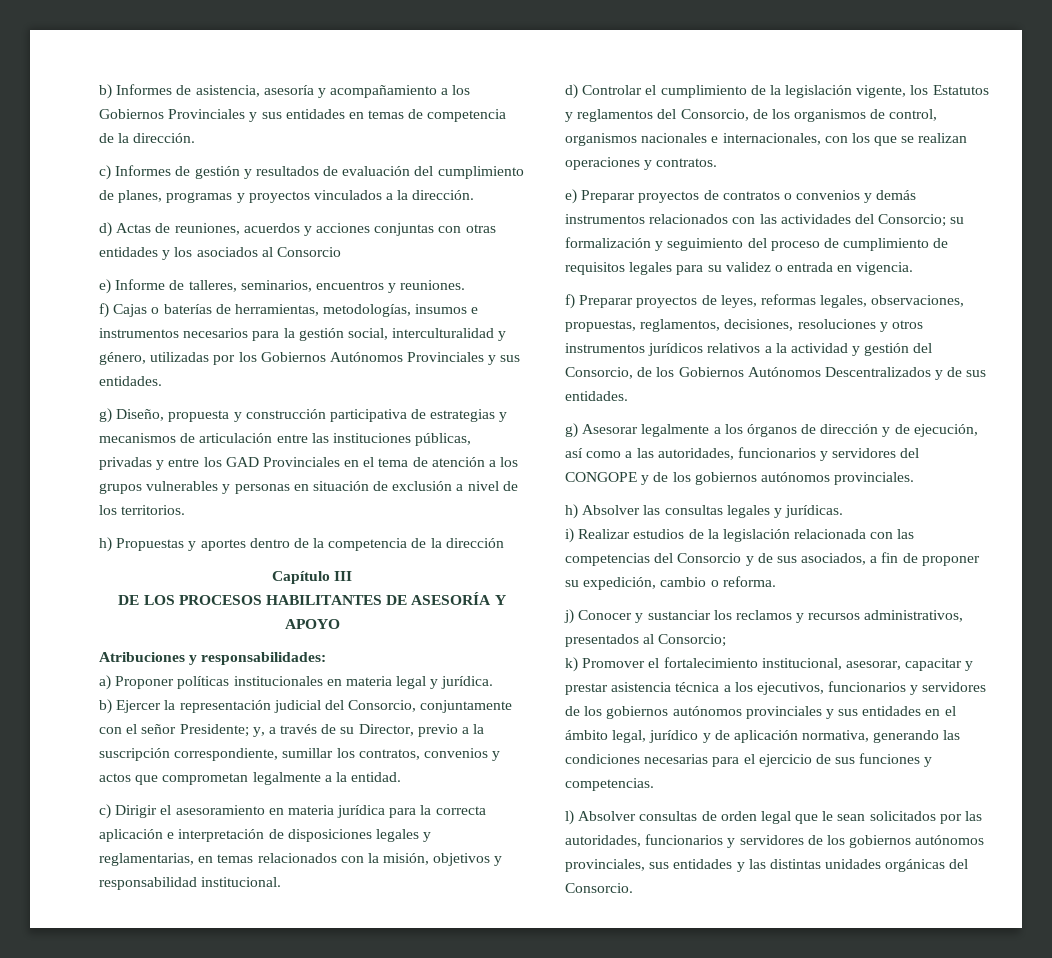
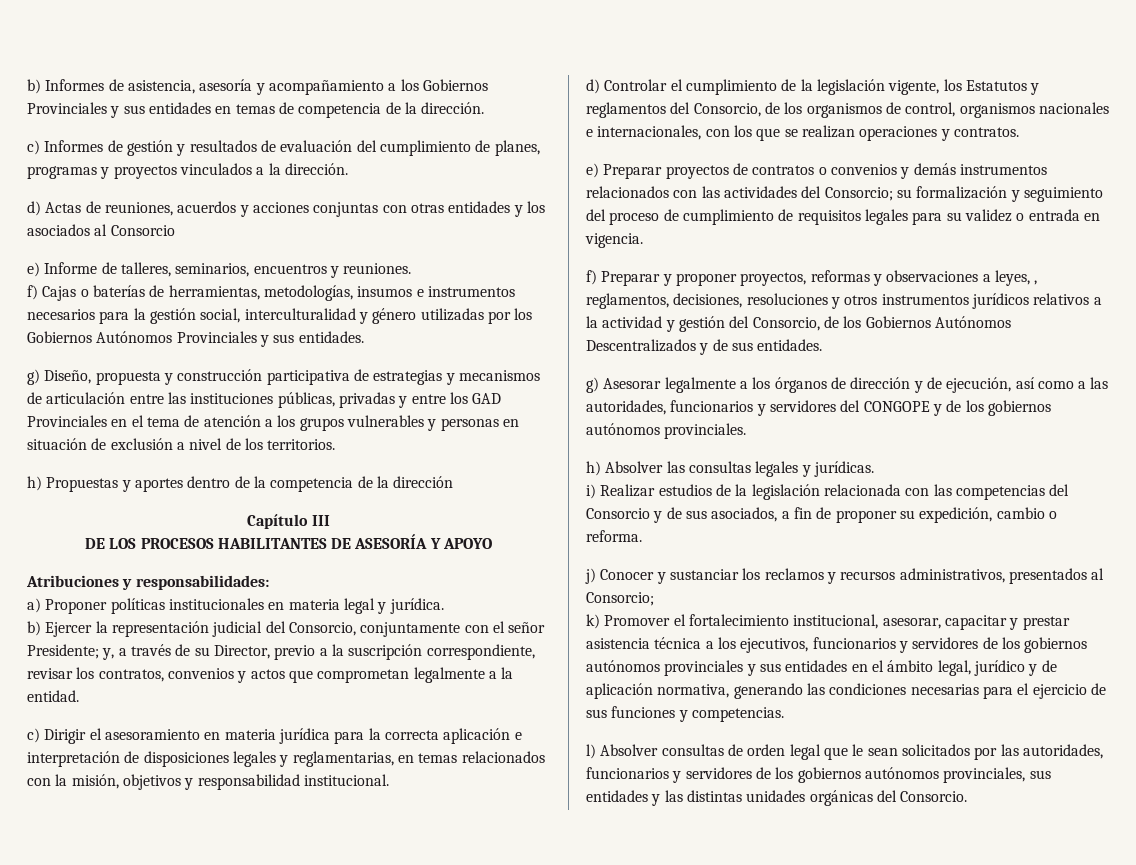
[99,352,146,365] género, -> [372,308,417,324] género
[282,748,334,758] sumillar -> [27,668,73,679] revisar
[636,294,965,308] [565,320,636,332] proyectos de leyes, reformas legales, observaciones, propuestas, -> [662,270,1038,286] y proponer proyectos, reformas y observaciones a leyes, ,

